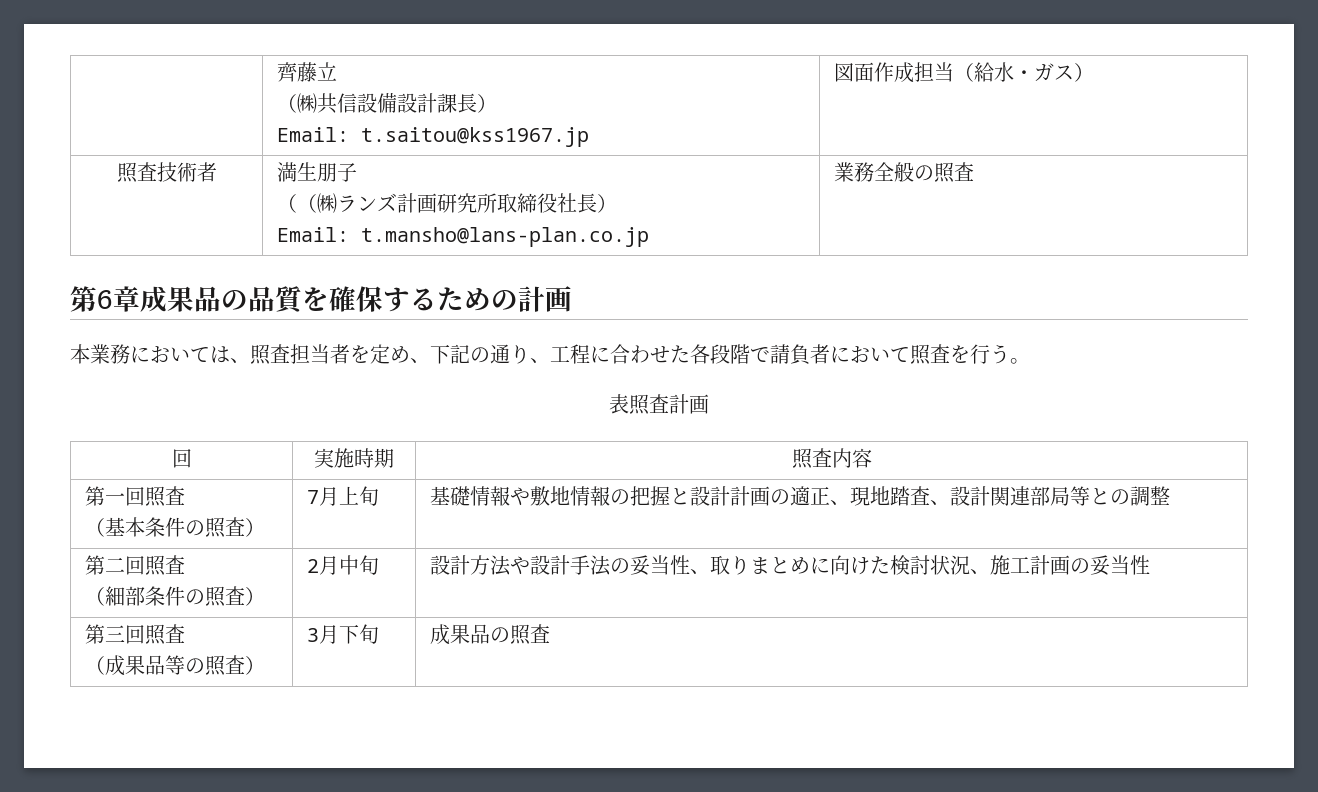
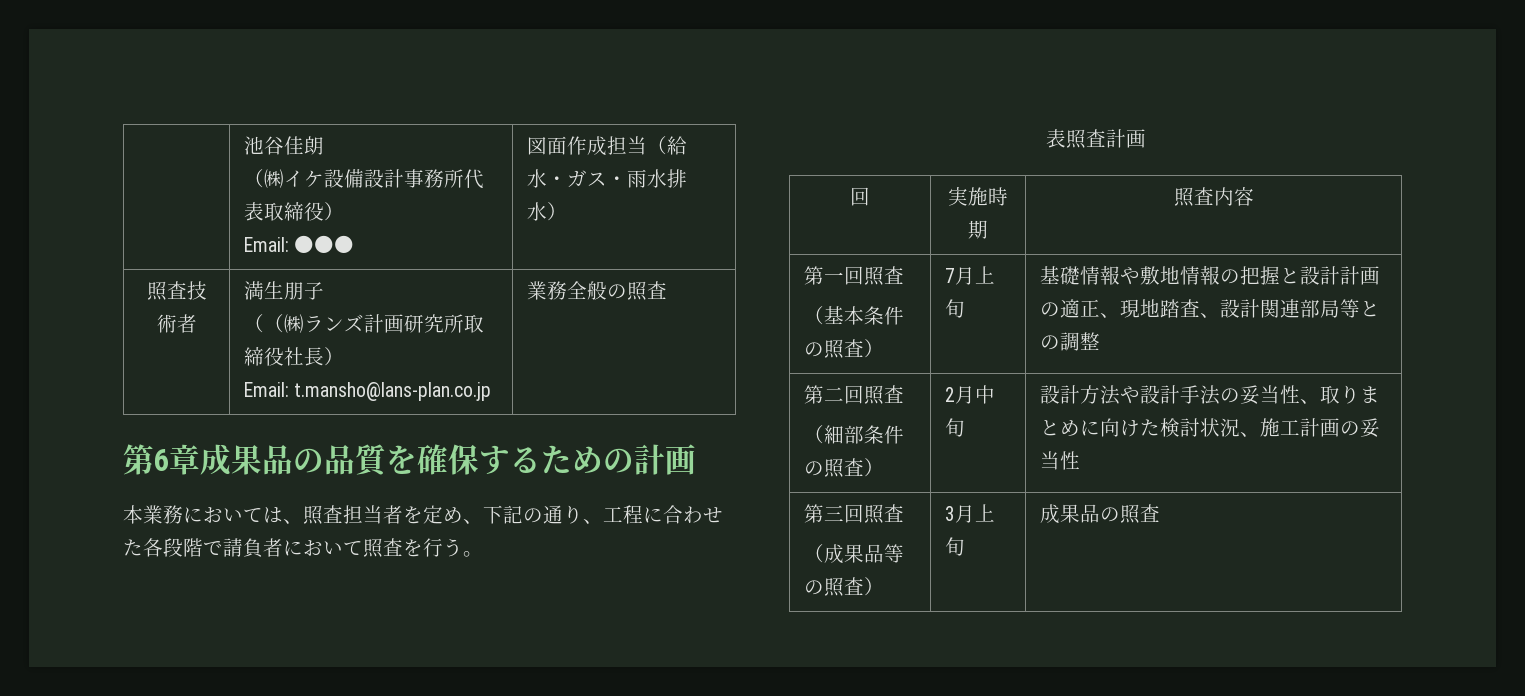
[277,62,338,82] [277,93,358,114] | 齊藤立 // （㈱共信 -> [243,136,324,155] [243,169,324,188] | 池谷佳朗 // （㈱イケ
[437,93,498,113] [277,127,590,147] 課長） // Email: t.saitou@kss1967.jp -> [403,169,484,189] [243,202,344,221] [243,235,354,253] 事務所代表取締役） // Email: ●●●
(1075, 72) none -> [606,169,687,188] [526,202,547,221] ・雨水排水
[339,624,360,644] 下 -> [974,504,995,522] 上

